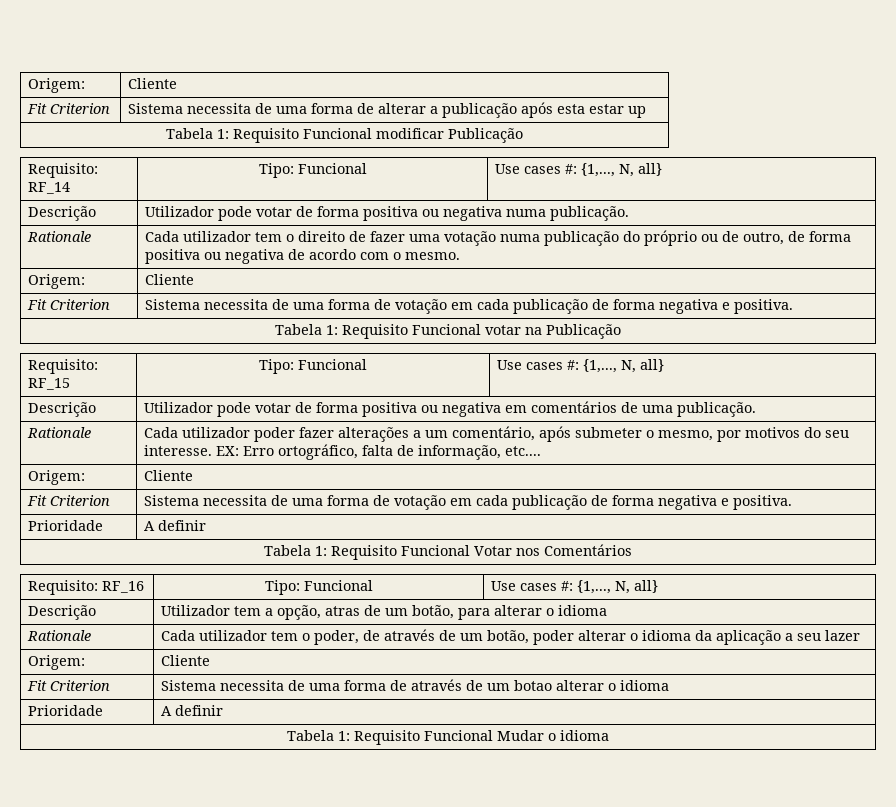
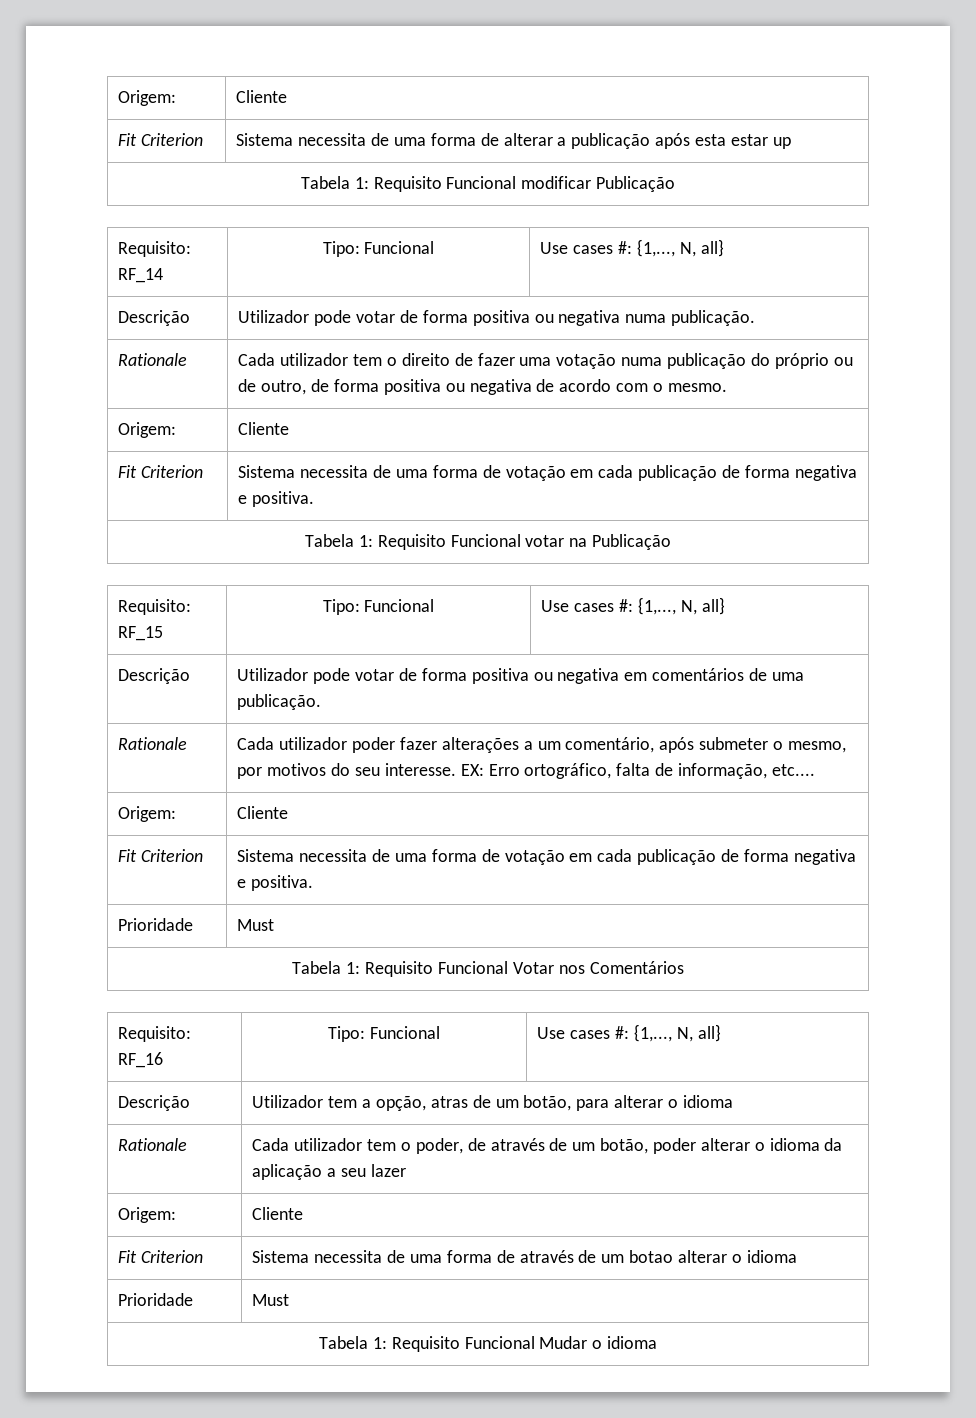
[144,520,207,531] A definir -> [237,919,275,931] Must
[161,705,224,716] A definir -> [252,1294,290,1306] Must

